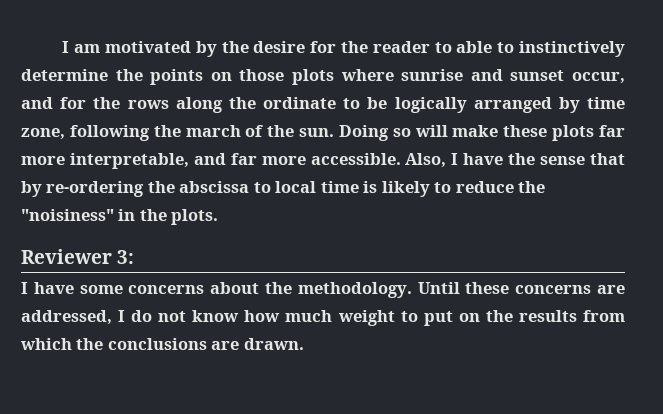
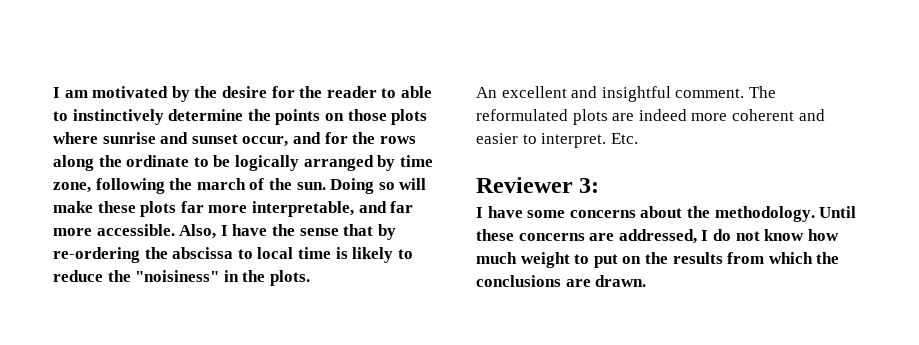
(219, 217) none -> [476,86,776,102] [476,109,825,125] [476,133,638,148] // An excellent and insightful comment. The reformulated plots are indeed more coherent and easier to interpret. Etc.

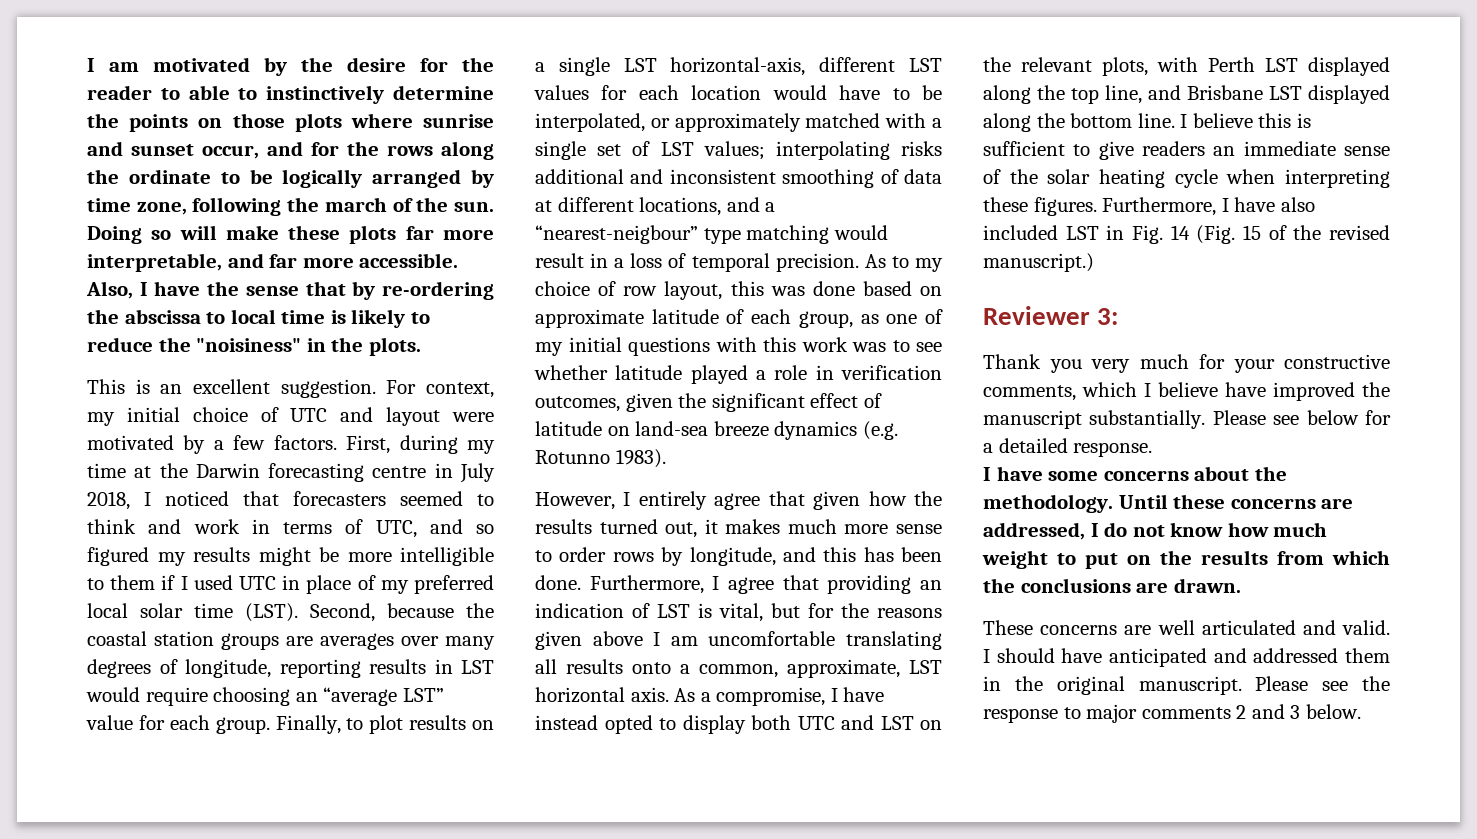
[476,86,776,102] [476,109,825,125] [476,133,638,148] [476,177,600,193] An excellent and insightful comment. The reformulated plots are indeed more coherent and easier to interpret. Etc. // Reviewer 3: -> [87,379,495,398] [87,407,494,426] [87,435,495,454] [87,463,495,483] [87,491,494,510] [87,519,494,538] [87,547,494,566] [87,575,495,594] [87,603,494,622] [87,631,495,650] [87,659,494,678] [86,687,444,706] [86,715,494,734] [535,57,942,76] [534,85,942,100] [535,113,942,132] [535,141,942,160] [535,169,942,188] [535,197,776,216] [535,225,888,244] [535,253,943,272] [535,281,942,300] [535,309,943,328] [535,337,942,356] [534,365,942,384] [535,393,882,412] [535,421,898,440] [535,449,666,468] [535,491,942,510] [535,519,942,538] [535,547,942,566] [535,575,942,594] [535,603,942,622] [535,631,942,650] [535,659,942,678] [535,687,885,706] [535,715,942,734] [983,57,1390,76] [983,85,1390,104] [983,113,1311,132] [983,141,1390,160] [983,169,1390,188] [983,197,1315,216] [983,225,1390,244] [983,253,1094,272] [983,306,1119,325] [983,354,1390,373] [983,382,1390,401] [983,410,1391,429] [983,438,1153,457] This is an excellent suggestion. For context, my initial choice of UTC and layout were motivated by a few factors. First, during my time at the Darwin forecasting centre in July 2018, I noticed that forecasters seemed to think and work in terms of UTC, and so figured my results might be more intelligible to them if I used UTC in place of my preferred local solar time (LST). Second, because the coastal station groups are averages over many degrees of longitude, reporting results in LST would require choosing an “average LST” value for each group. Finally, to plot results on a single LST horizontal-axis, different LST values for each location would have to be interpolated, or approximately matched with a single set of LST values; interpolating risks additional and inconsistent smoothing of data at different locations, and a “nearest-neigbour” type matching would result in a loss of temporal precision. As to my choice of row layout, this was done based on approximate latitude of each group, as one of my initial questions with this work was to see whether latitude played a role in verification outcomes, given the significant effect of latitude on land-sea breeze dynamics (e.g. Rotunno 1983). // However, I entirely agree that given how the results turned out, it makes much more sense to order rows by longitude, and this has been done. Furthermore, I agree that providing an indication of LST is vital, but for the reasons given above I am uncomfortable translating all results onto a common, approximate, LST horizontal axis. As a compromise, I have instead opted to display both UTC and LST on the relevant plots, with Perth LST displayed along the top line, and Brisbane LST displayed along the bottom line. I believe this is sufficient to give readers an immediate sense of the solar heating cycle when interpreting these figures. Furthermore, I have also included LST in Fig. 14 (Fig. 15 of the revised manuscript.) // Reviewer 3: // Thank you very much for your constructive comments, which I believe have improved the manuscript substantially. Please see below for a detailed response.
(647, 281) none -> [983,620,1390,635] [983,648,1390,667] [983,676,1390,695] [983,704,1361,723] // These concerns are well articulated and valid. I should have anticipated and addressed them in the original manuscript. Please see the response to major comments 2 and 3 below.

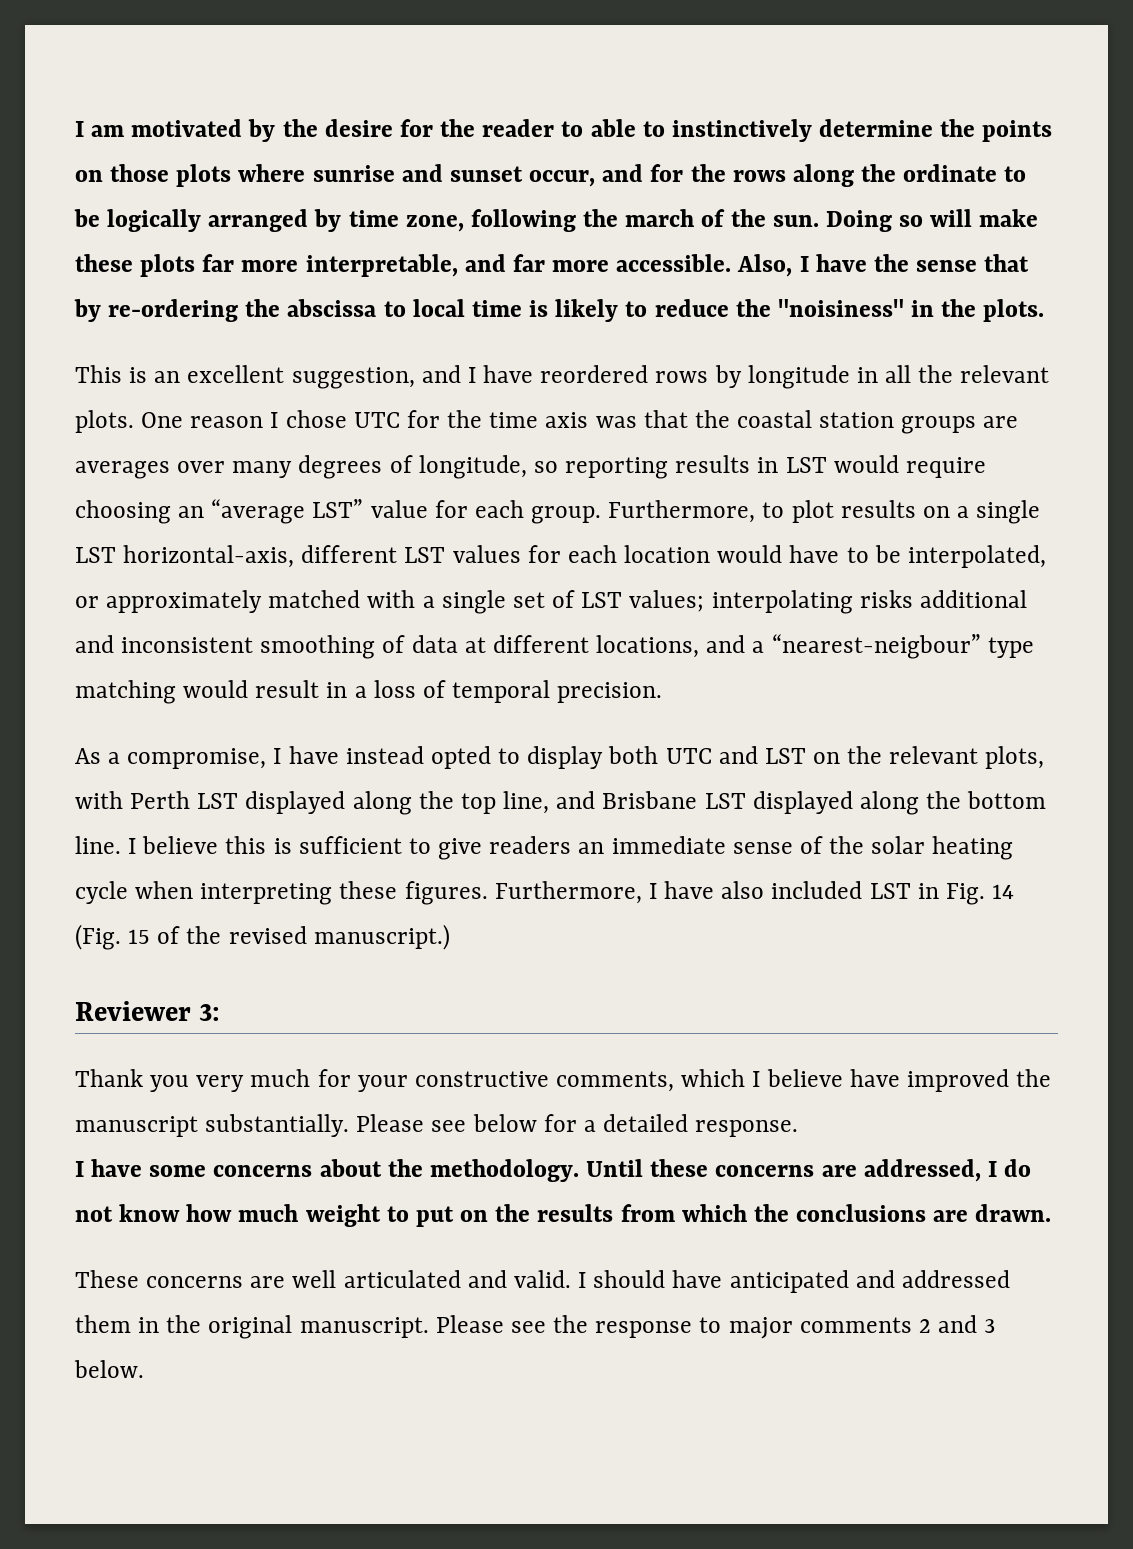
[280,379,495,398] [87,407,494,426] [87,435,495,454] [87,463,495,483] [87,491,494,510] [87,519,494,538] [87,547,494,566] [87,575,495,594] [87,603,454,622] suggestion. For context, my initial choice of UTC and layout were motivated by a few factors. First, during my time at the Darwin forecasting centre in July 2018, I noticed that forecasters seemed to think and work in terms of UTC, and so figured my results might be more intelligible to them if I used UTC in place of my preferred local solar time (LST). Second, because -> [291,365,1050,389] [75,410,688,433] suggestion, and I have reordered rows by longitude in all the relevant plots. One reason I chose UTC for the time axis was that
(271, 668) none -> [533,461,558,473] so
[275,715,341,734] Finally, -> [608,500,756,523] Furthermore,
[864,254,943,272] [535,281,942,300] [535,309,943,328] [535,337,942,356] [534,365,942,384] [535,393,882,412] [535,421,898,440] [535,449,666,468] [535,491,942,510] [535,519,942,538] [535,547,942,566] [535,575,942,594] [535,603,942,622] [535,631,942,650] [535,659,942,678] [535,687,669,703] As to my choice of row layout, this was done based on approximate latitude of each group, as one of my initial questions with this work was to see whether latitude played a role in verification outcomes, given the significant effect of latitude on land-sea breeze dynamics (e.g. Rotunno 1983). // However, I entirely agree that given how the results turned out, it makes much more sense to order rows by longitude, and this has been done. Furthermore, I agree that providing an indication of LST is vital, but for the reasons given above I am uncomfortable translating all results onto a common, approximate, LST horizontal axis. -> (663, 692) //

